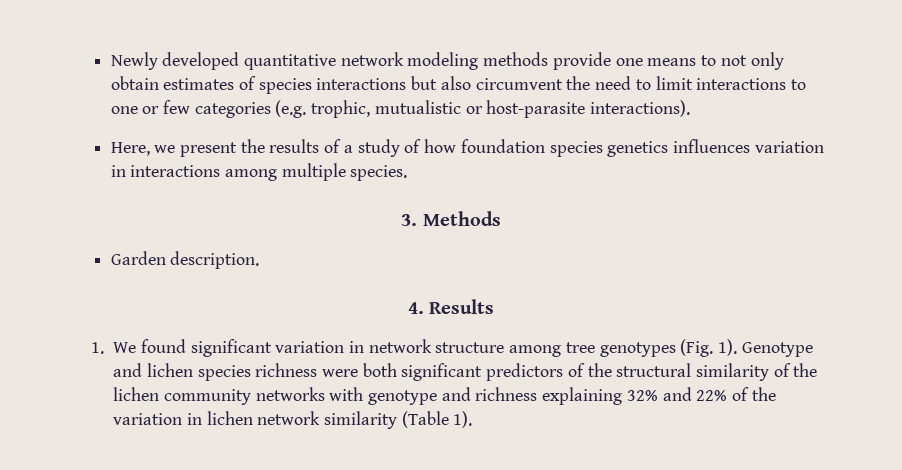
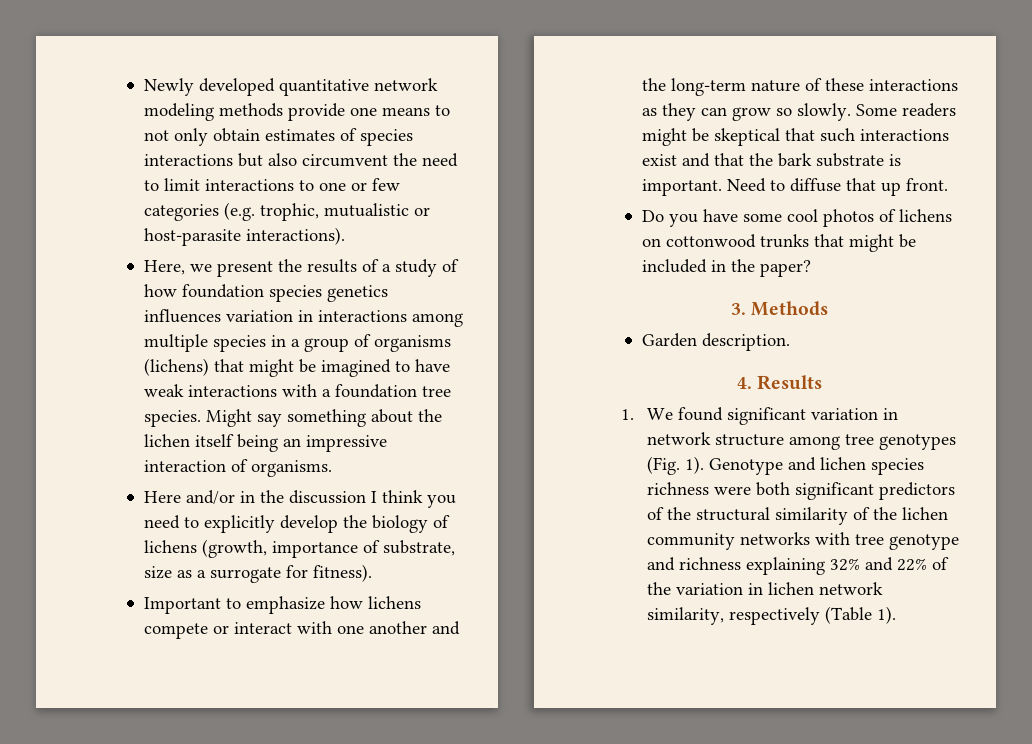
[350,165,408,181] species. -> [212,334,451,352] [143,358,450,377] [143,384,451,398] [143,409,442,427] [143,434,387,452] [143,459,332,477] [143,490,456,508] [143,515,450,533] [143,539,455,558] [143,564,372,583] [143,596,421,614] [143,621,460,639] [641,78,958,96] [641,103,956,121] [641,128,949,146] [641,153,901,167] [641,178,948,196] [641,209,952,227] [641,234,916,252] [641,259,811,277] species in a group of organisms (lichens) that might be imagined to have weak interactions with a foundation tree species. Might say something about the lichen itself being an impressive interaction of organisms. // Here and/or in the discussion I think you need to explicitly develop the biology of lichens (growth, importance of substrate, size as a surrogate for fitness). // Important to emphasize how lichens compete or interact with one another and the long-term nature of these interactions as they can grow so slowly. Some readers might be skeptical that such interactions exist and that the bark substrate is important. Need to diffuse that up front. // Do you have some cool photos of lichens on cottonwood trunks that might be included in the paper?
(364, 394) none -> [855,534,885,545] tree
[323,411,397,429] similarity -> [647,607,821,625] similarity, respectively

